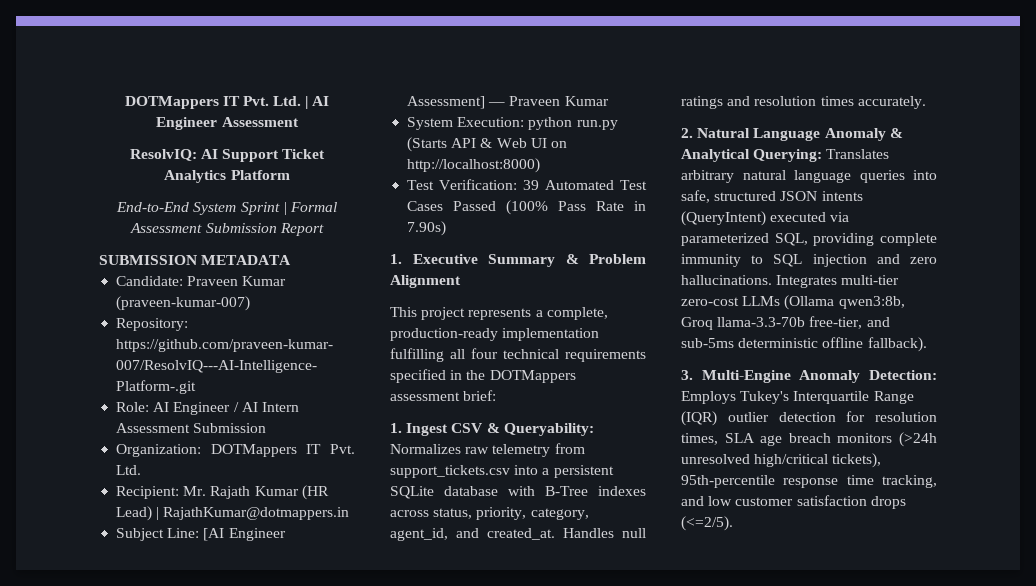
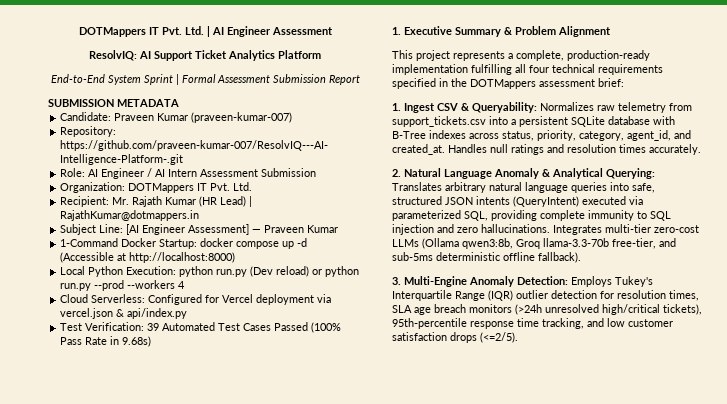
[407,117,618,130] [407,137,567,152] [407,158,541,173] System Execution: python run.py (Starts API & Web UI on http://localhost:8000) -> [60,238,308,249] [60,252,236,263] [60,266,360,277] [60,280,186,291] [60,294,332,305] [60,308,188,319] 1-Command Docker Startup: docker compose up -d (Accessible at http://localhost:8000) // Local Python Execution: python run.py (Dev reload) or python run.py --prod --workers 4 // Cloud Serverless: Configured for Vercel deployment via vercel.json & api/index.py
[407,221,447,236] 7.90s) -> [122,336,152,347] 9.68s)

